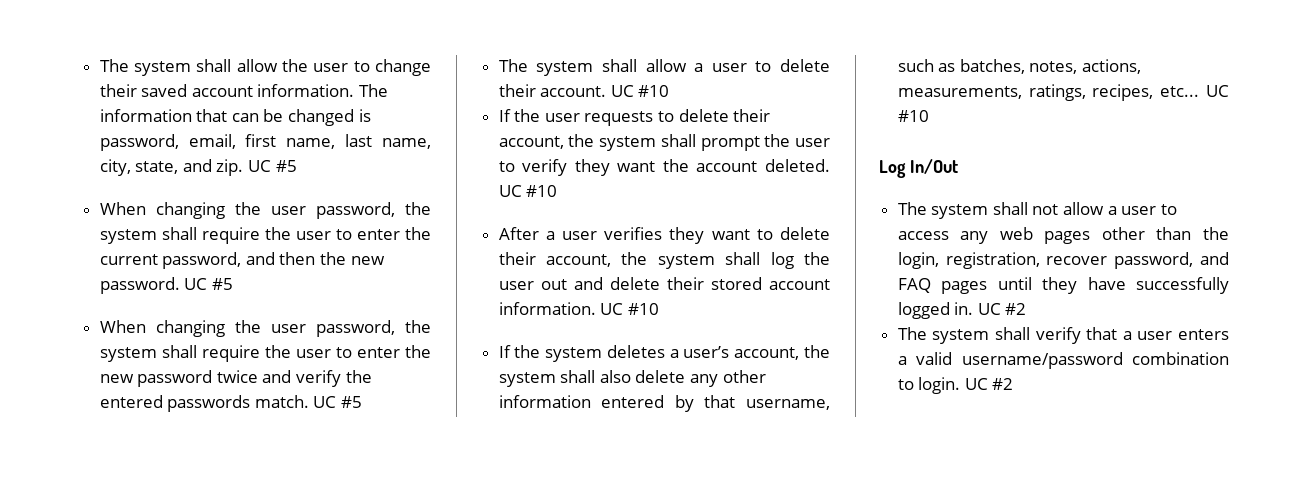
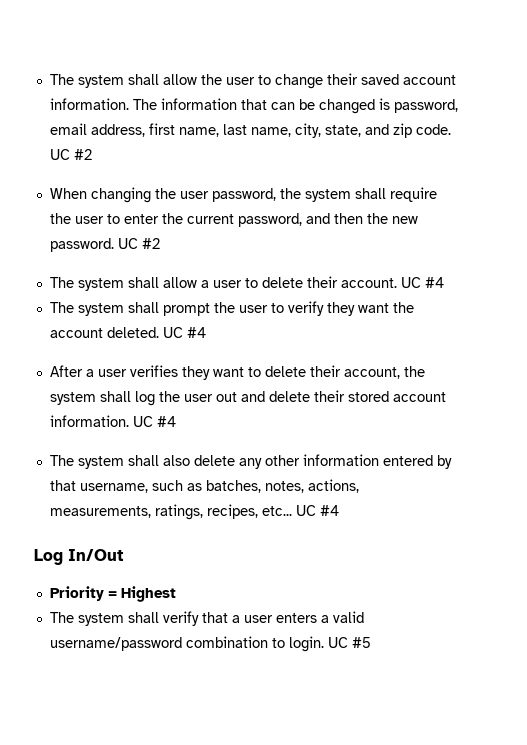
[188,134,236,149] email, -> [49,123,145,137] email address,
[216,159,297,176] zip. UC #5 -> [392,123,451,138] [49,149,92,160] zip code. UC #2
[211,278,233,290] [99,320,431,337] [99,345,431,362] [99,370,372,387] [99,395,363,412] #5 // When changing the user password, the system shall require the user to enter the new password twice and verify the entered passwords match. UC #5 -> [141,238,160,249] #2
[638,85,670,97] [498,109,771,126] [498,134,595,149] #10 // If the user requests to delete their account, the -> [424,277,444,288] [49,302,74,313] #4 // The
[526,185,558,197] #10 -> [186,327,206,338] #4
[627,303,659,315] [498,345,830,362] #10 // If the system deletes a user’s account, the -> [156,416,176,427] [49,455,74,466] #4 // The
[897,110,929,122] #10 -> [319,505,339,516] #4
[897,202,1177,219] [897,227,1229,244] [897,252,1229,269] [897,277,1229,294] [897,302,1027,319] The system shall not allow a user to access any web pages other than the login, registration, recover password, and FAQ pages until they have successfully logged in. UC #2 -> [49,586,176,602] Priority = Highest
[992,378,1014,390] #2 -> [351,637,371,648] #5

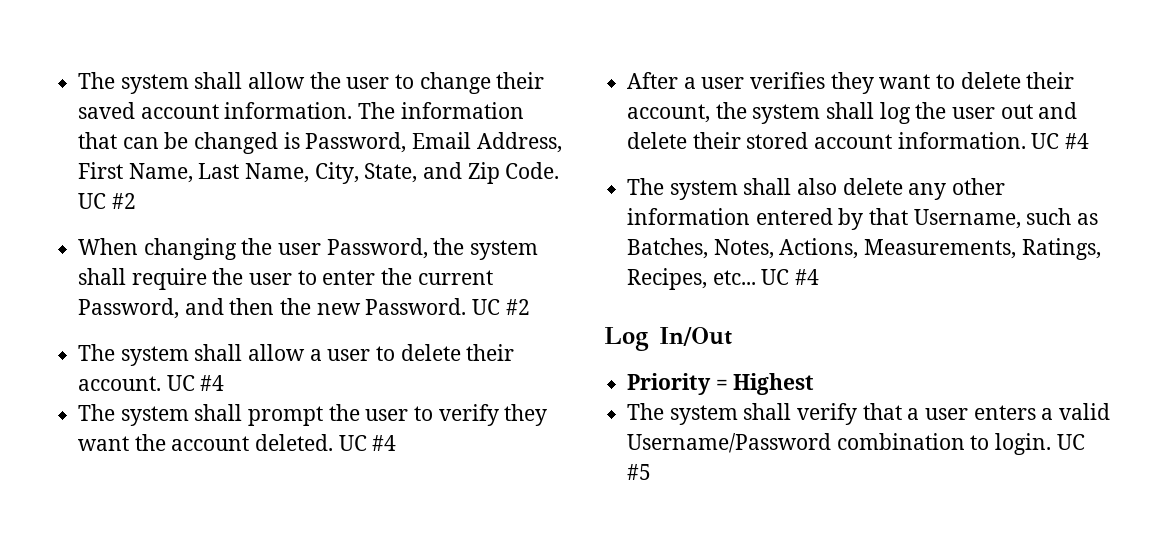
[393,99,458,113] [49,123,451,138] password, email address, first name, last name, city, state, and zip code. -> [305,132,562,153] [78,162,560,184] Password, Email Address, First Name, Last Name, City, State, and Zip Code.
[211,188,276,202] password, -> [326,238,428,259] Password,
[237,213,302,227] password, -> [78,298,180,319] Password,
[49,238,114,252] password. -> [365,298,467,315] Password.
[79,483,148,493] username, -> [913,209,1021,229] Username,
[205,479,359,493] [49,504,258,520] batches, notes, actions, measurements, ratings, recipes, -> [627,238,1101,260] [627,268,708,290] Batches, Notes, Actions, Measurements, Ratings, Recipes,
[49,637,182,651] username/password -> [627,433,832,453] Username/Password

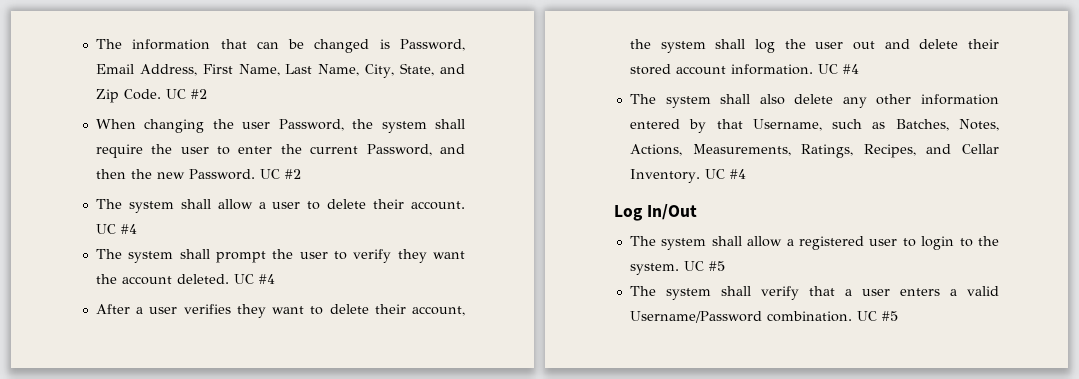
[78,72,545,94] [78,102,396,119] The system shall allow the user to change their saved account information. The -> [95,39,122,49] The
[712,270,756,285] etc... -> [926,144,999,154] [629,169,700,183] and Cellar Inventory.
[627,373,815,395] Priority = Highest -> [629,236,999,250] [629,261,725,275] The system shall allow a registered user to login to the system. UC #5
[836,433,1052,455] combination to login. -> [766,311,852,322] combination.

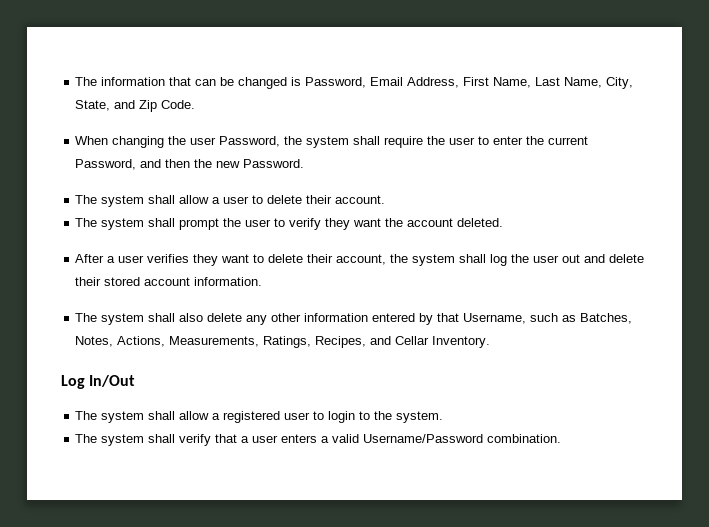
[165,89,207,99] UC #2 -> (196, 104) none
[259,169,301,179] UC #2 -> (305, 163) none
[95,224,137,234] UC #4 -> (386, 199) none
[233,274,275,284] UC #4 -> (504, 222) none
[817,64,859,74] UC #4 -> (263, 281) none
[704,169,746,179] UC #4 -> (491, 342) none
[683,261,725,271] UC #5 -> (444, 417) none
[856,311,898,321] UC #5 -> (562, 438) none

